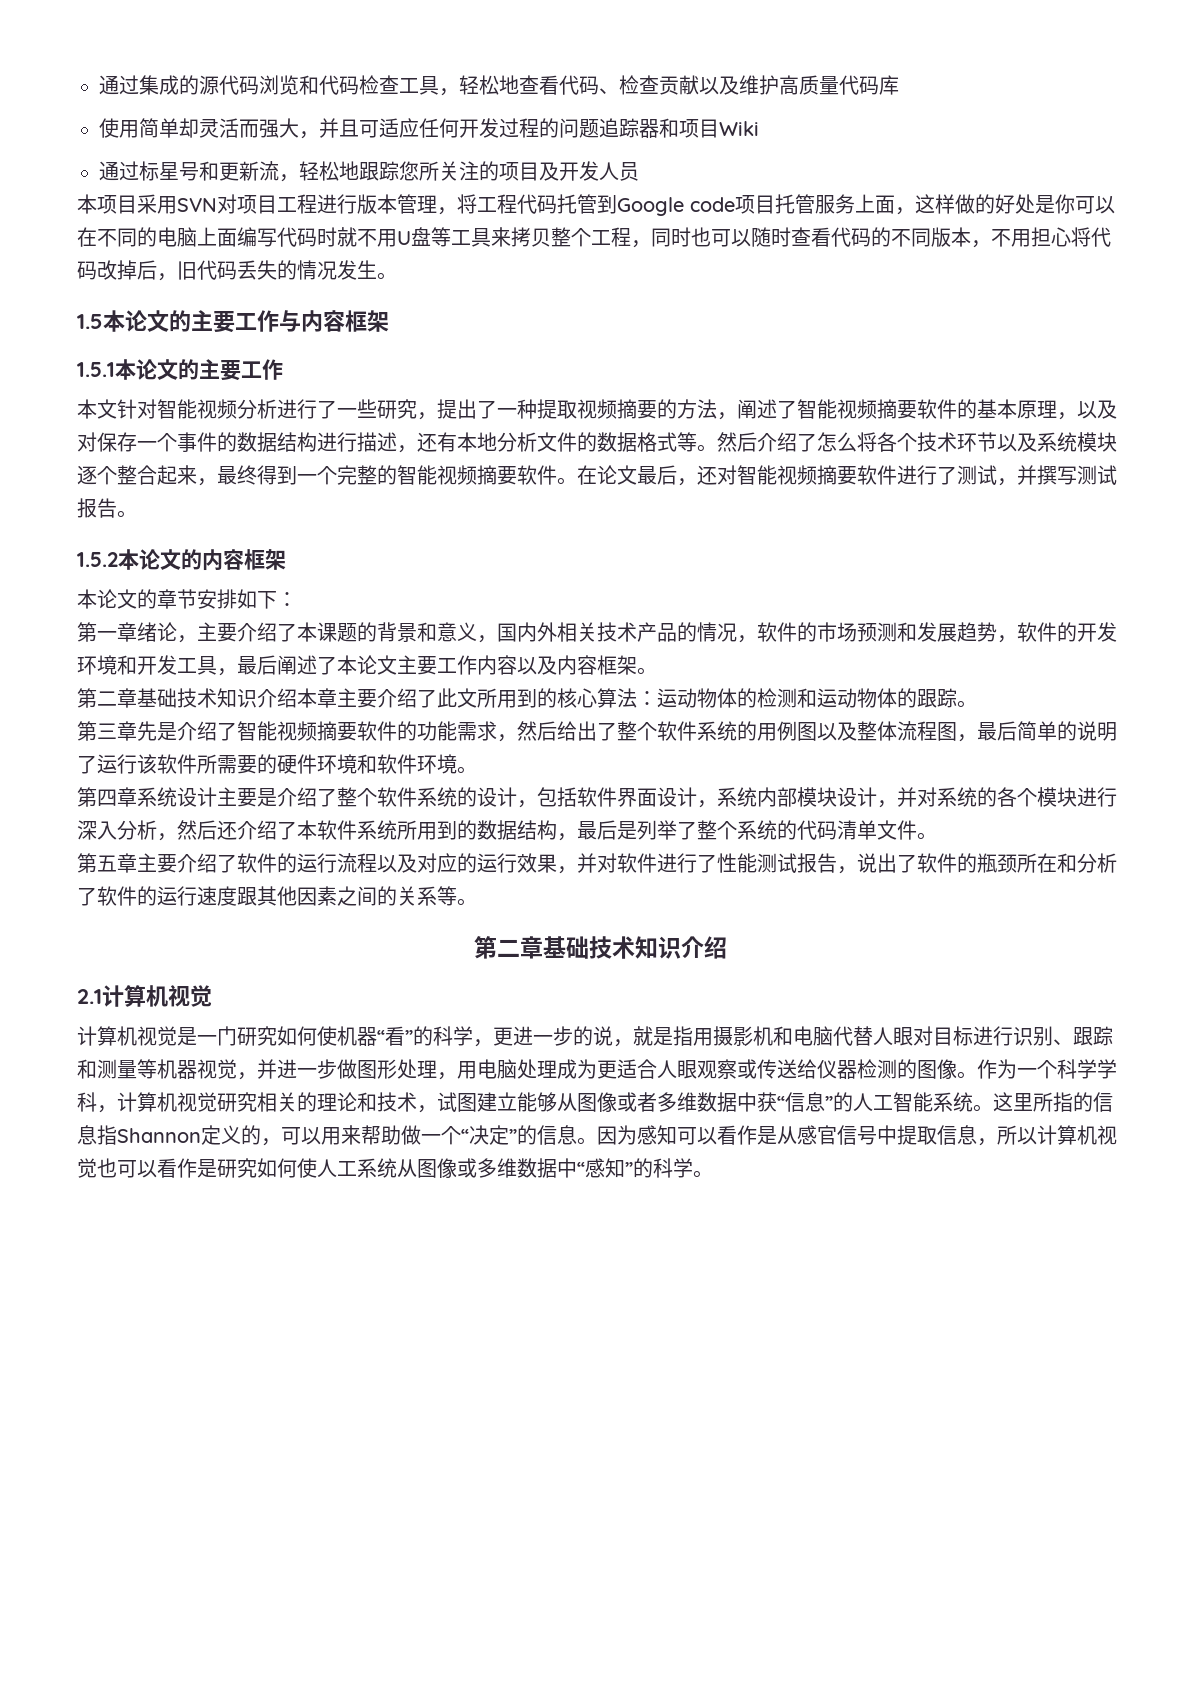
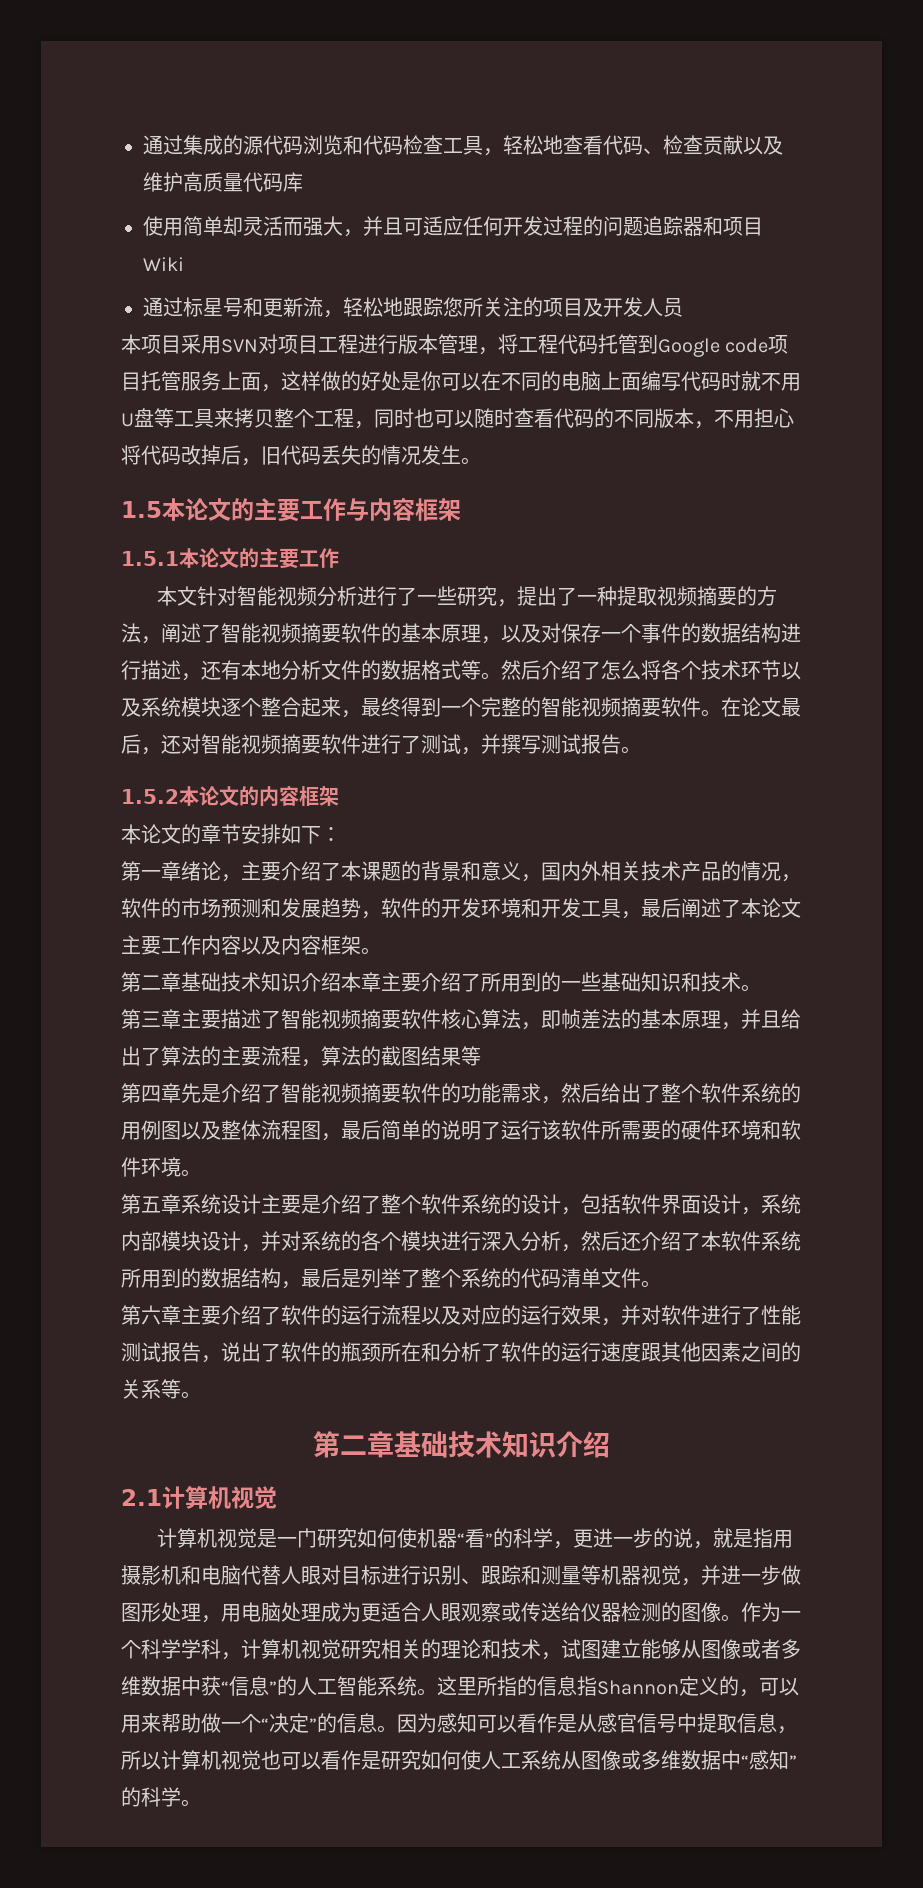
[437,688,977,708] [77,721,117,741] 此文所用到的核心算法：运动物体的检测和运动物体的跟踪。 // 第三 -> [481,972,761,992] [121,1009,801,1030] [121,1046,481,1067] [121,1083,161,1103] 所用到的一些基础知识和技术。 // 第三章主要描述了智能视频摘要软件核心算法，即帧差法的基本原理，并且给出了算法的主要流程，算法的截图结果等 // 第四
[97,789,117,807] 四 -> [141,1196,161,1213] 五
[97,855,117,872] 五 -> [141,1305,161,1325] 六

